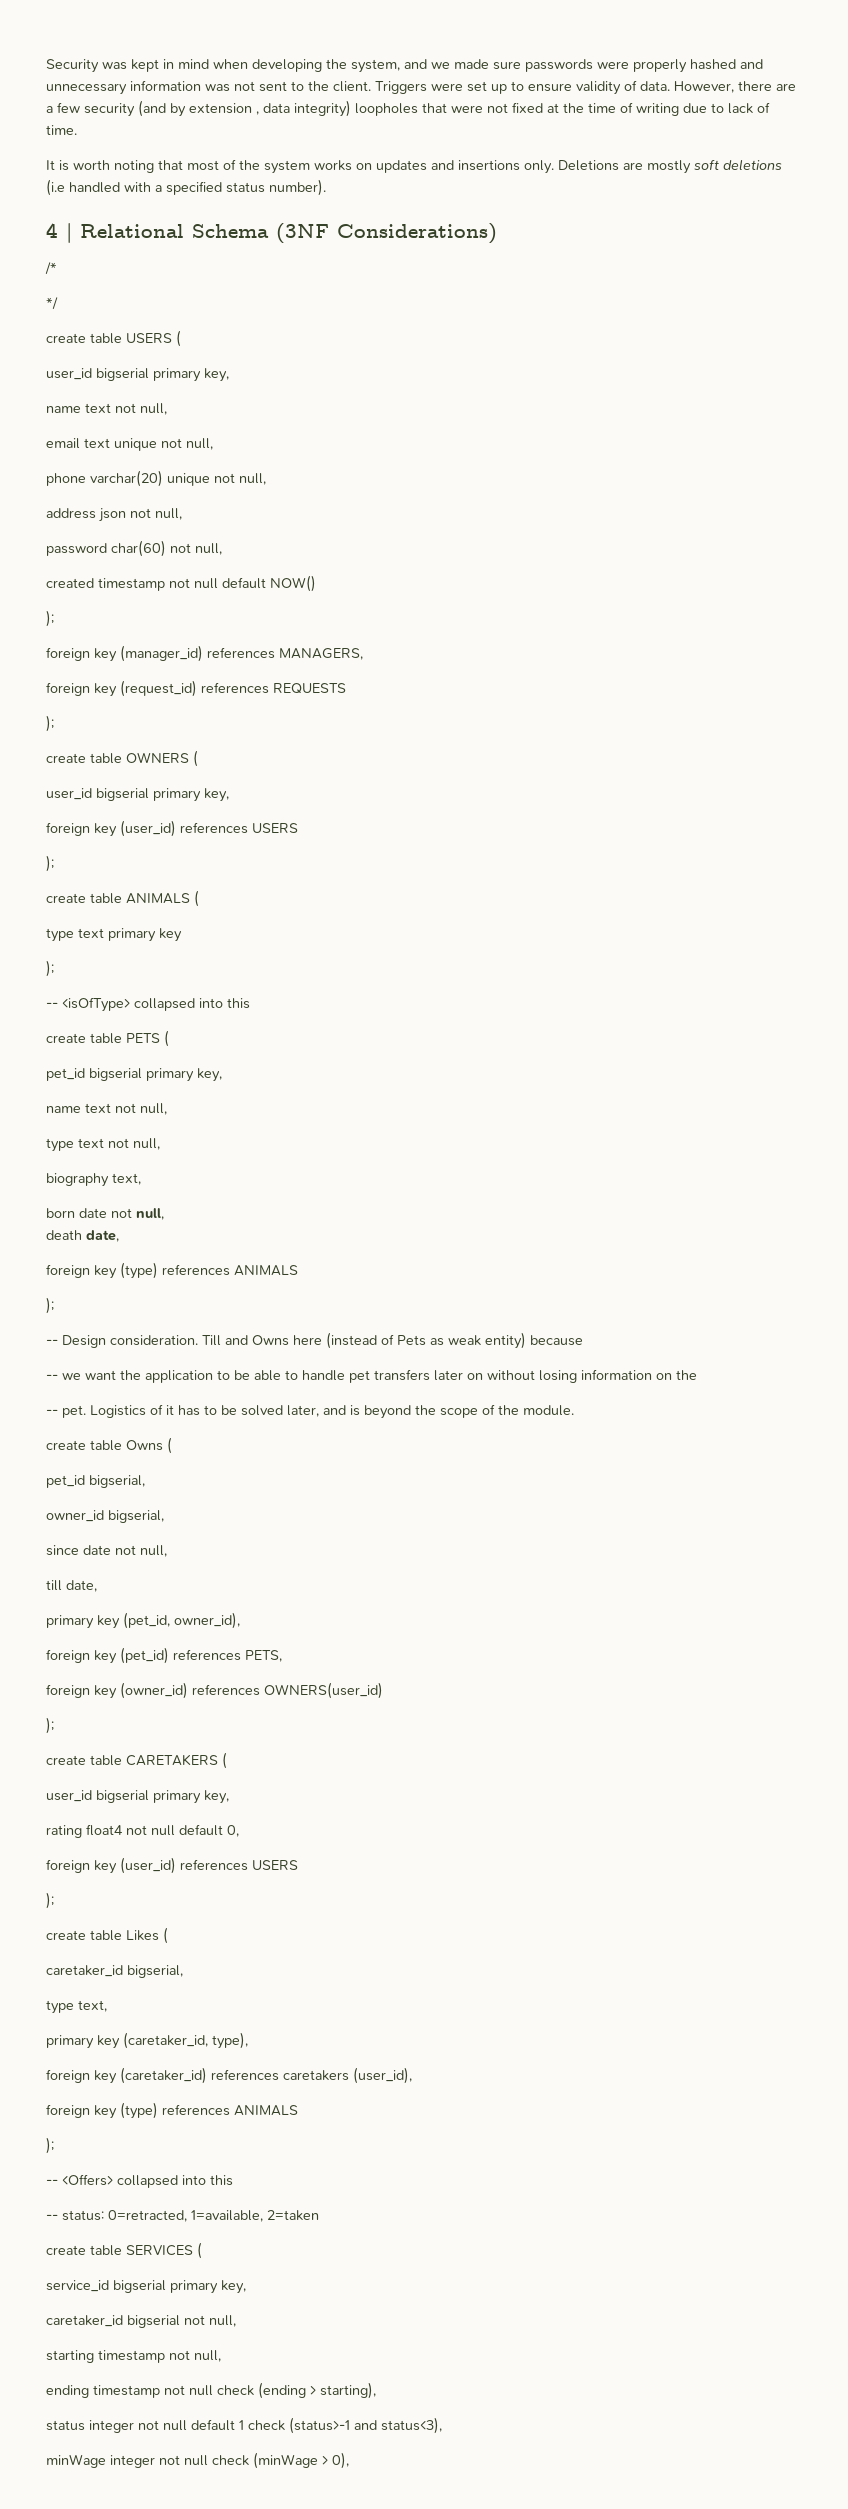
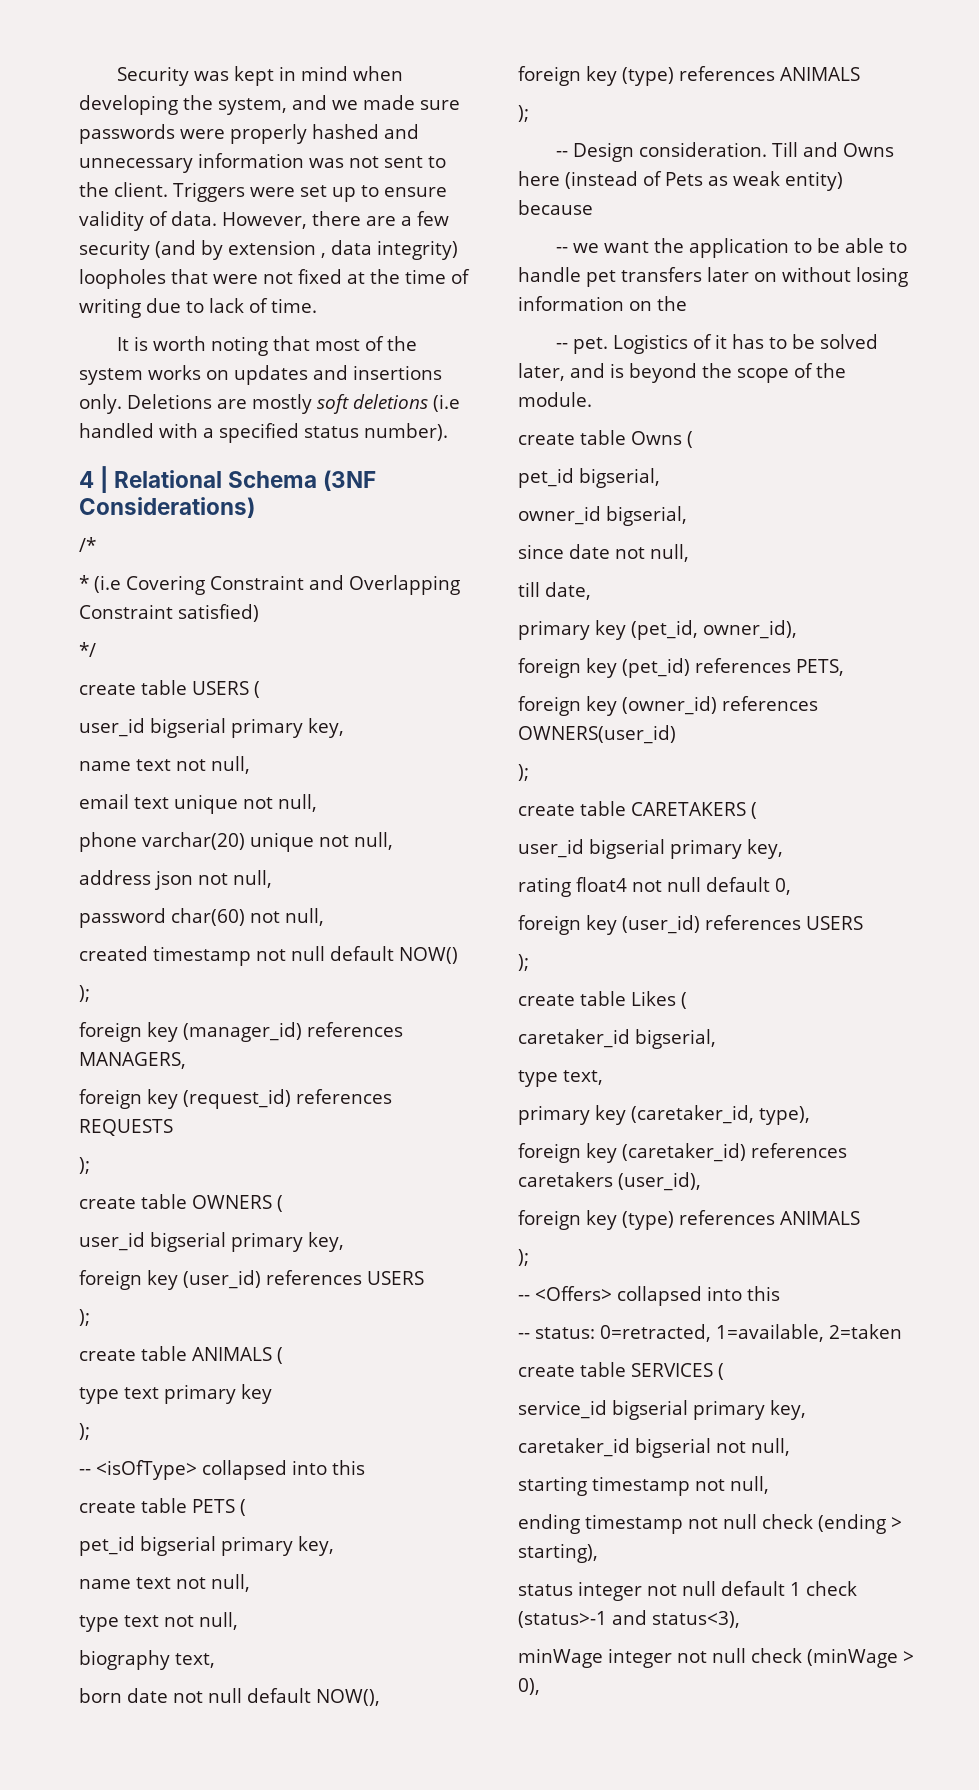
(57, 268) none -> [79,575,460,595] [79,604,259,622] // * (i.e Covering Constraint and Overlapping Constraint satisfied)
[136,1208,164,1220] [46,1230,119,1242] null, // death date, -> [208,1688,380,1706] null default NOW(),

